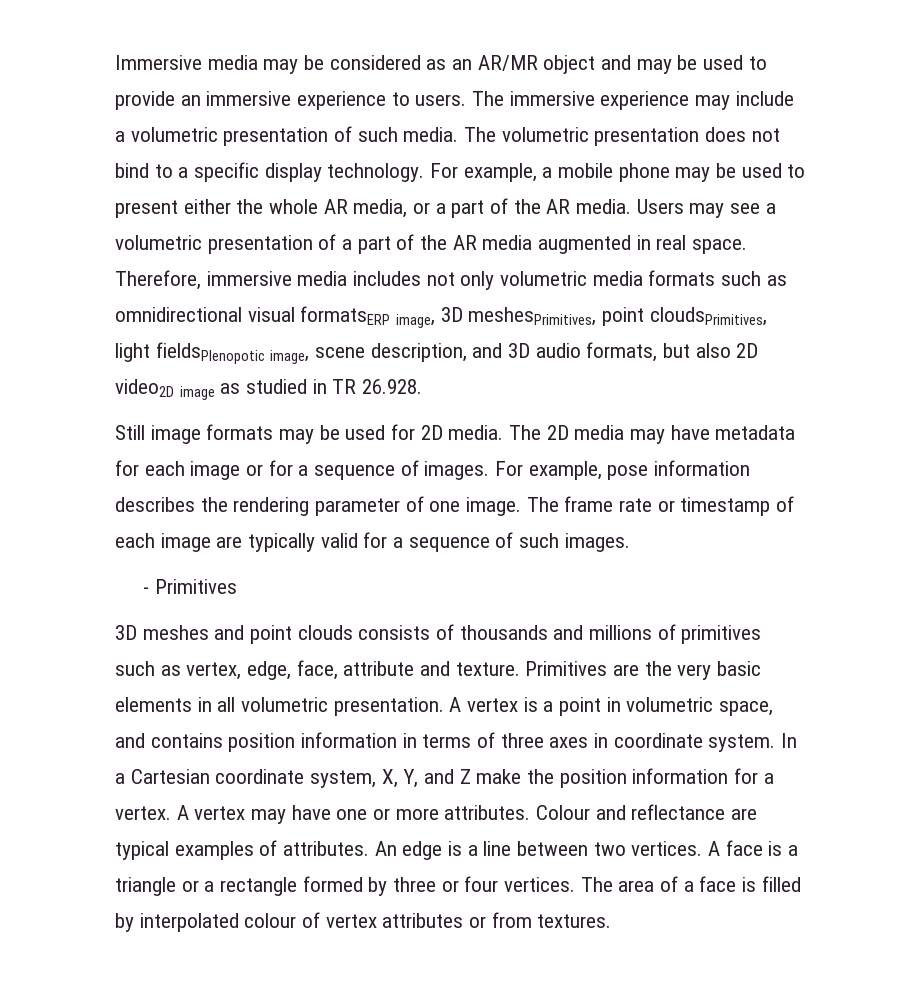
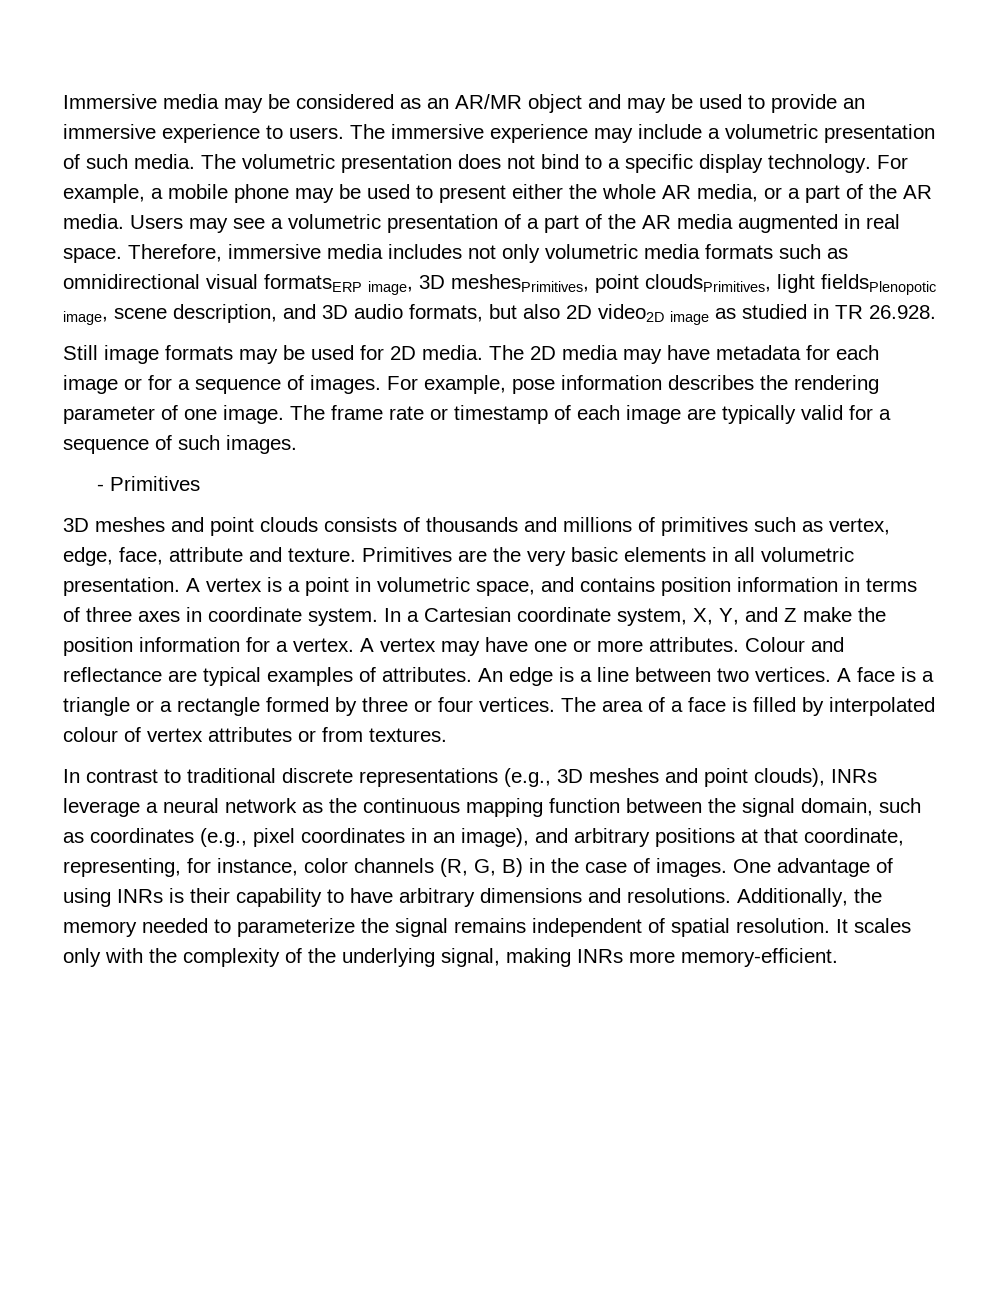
(612, 921) none -> [63,768,877,787] [63,798,921,817] [63,828,904,847] [63,858,893,877] [63,888,882,907] [63,918,911,937] [63,948,838,967] // In contrast to traditional discrete representations (e.g., 3D meshes and point clouds), INRs leverage a neural network as the continuous mapping function between the signal domain, such as coordinates (e.g., pixel coordinates in an image), and arbitrary positions at that coordinate, representing, for instance, color channels (R, G, B) in the case of images. One advantage of using INRs is their capability to have arbitrary dimensions and resolutions. Additionally, the memory needed to parameterize the signal remains independent of spatial resolution. It scales only with the complexity of the underlying signal, making INRs more memory-efficient.

